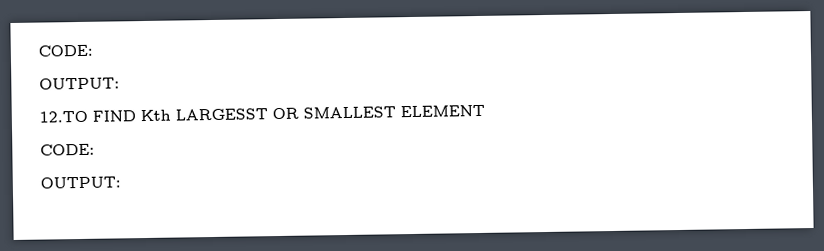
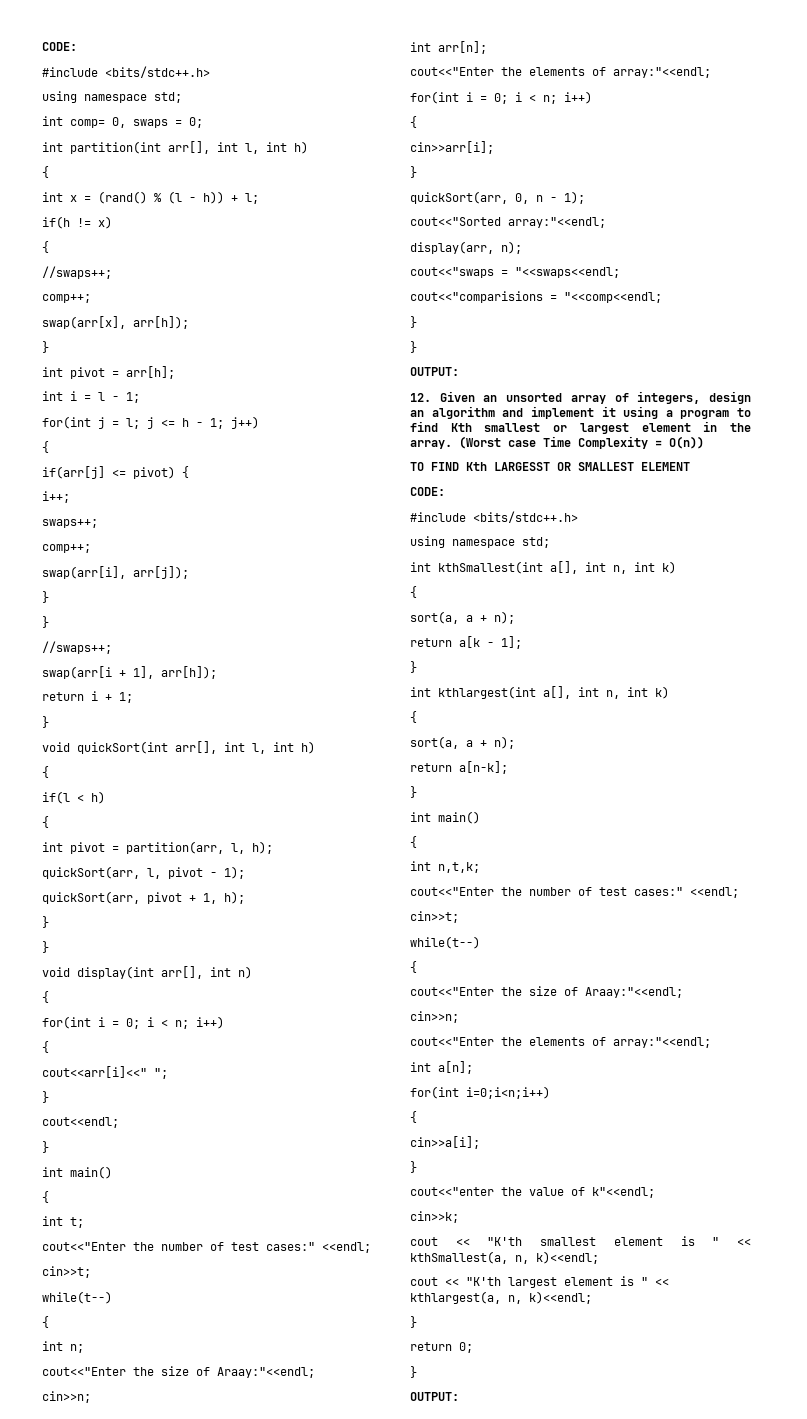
[38,44,93,57] [39,77,120,90] [39,110,88,123] CODE: // OUTPUT: // 12.TO -> [42,42,77,51] [42,66,210,78] [42,91,182,103] [42,116,203,128] [42,141,308,154] [42,166,49,178] [42,191,259,204] [42,216,112,229] [42,241,49,253] [42,266,112,279] [42,294,91,303] [42,316,189,329] [42,341,49,353] [42,366,175,379] [42,391,140,403] [42,416,259,429] [42,441,49,453] [42,466,189,479] [42,491,70,503] [42,519,98,528] [42,544,91,553] [42,566,189,579] [42,591,49,603] [42,616,49,628] [42,641,112,654] [42,666,217,679] [42,691,133,703] [42,716,49,728] [42,741,315,754] [42,766,49,778] [42,791,105,804] [42,816,49,828] [42,841,273,854] [42,866,245,879] [42,891,245,904] [42,916,49,928] [42,941,49,953] [42,966,252,979] [42,991,49,1003] [42,1016,224,1029] [42,1041,49,1053] [42,1066,168,1079] [42,1091,49,1103] [42,1117,119,1128] [42,1141,49,1153] [42,1166,112,1179] [42,1191,49,1203] [42,1216,84,1228] [42,1242,371,1253] [42,1266,91,1278] [42,1291,112,1304] [42,1316,49,1328] [42,1341,84,1353] [42,1366,315,1378] [42,1391,91,1403] [410,41,487,54] [410,67,711,78] [410,91,592,104] [410,116,417,128] [410,141,494,154] [410,166,417,178] [410,191,585,204] [410,217,606,228] [410,241,522,254] [410,267,620,278] [410,291,662,303] [410,316,417,328] [410,341,417,353] [410,367,459,376] [410,391,751,404] [410,406,751,419] [410,421,751,434] [410,436,704,449] [410,462,424,471] CODE: // #include <bits/stdc++.h> // using namespace std; // int comp= 0, swaps = 0; // int partition(int arr[], int l, int h) // { // int x = (rand() % (l - h)) + l; // if(h != x) // { // //swaps++; // comp++; // swap(arr[x], arr[h]); // } // int pivot = arr[h]; // int i = l - 1; // for(int j = l; j <= h - 1; j++) // { // if(arr[j] <= pivot) { // i++; // swaps++; // comp++; // swap(arr[i], arr[j]); // } // } // //swaps++; // swap(arr[i + 1], arr[h]); // return i + 1; // } // void quickSort(int arr[], int l, int h) // { // if(l < h) // { // int pivot = partition(arr, l, h); // quickSort(arr, l, pivot - 1); // quickSort(arr, pivot + 1, h); // } // } // void display(int arr[], int n) // { // for(int i = 0; i < n; i++) // { // cout<<arr[i]<<" "; // } // cout<<endl; // } // int main() // { // int t; // cout<<"Enter the number of test cases:" <<endl; // cin>>t; // while(t--) // { // int n; // cout<<"Enter the size of Araay:"<<endl; // cin>>n; // int arr[n]; // cout<<"Enter the elements of array:"<<endl; // for(int i = 0; i < n; i++) // { // cin>>arr[i]; // } // quickSort(arr, 0, n - 1); // cout<<"Sorted array:"<<endl; // display(arr, n); // cout<<"swaps = "<<swaps<<endl; // cout<<"comparisions = "<<comp<<endl; // } // } // OUTPUT: // 12. Given an unsorted array of integers, design an algorithm and implement it using a program to find Kth smallest or largest element in the array. (Worst case Time Complexity = O(n)) // TO
(95, 149) none -> [410,511,578,523] [410,536,550,548] [410,561,676,574] [410,586,417,598] [410,611,515,624] [410,636,522,649] [410,661,417,673] [410,686,669,699] [410,711,417,723] [410,736,515,749] [410,761,508,774] [410,786,417,798] [410,811,480,824] [410,836,417,848] [410,861,480,873] [410,887,739,898] [410,911,459,923] [410,936,480,949] [410,961,417,973] [410,986,683,998] [410,1011,459,1023] [410,1037,711,1048] [410,1061,473,1074] [410,1086,550,1099] [410,1111,417,1123] [410,1136,480,1149] [410,1161,417,1173] [410,1187,655,1198] [410,1211,459,1223] [410,1236,751,1246] [410,1251,599,1264] [410,1276,669,1288] [410,1291,592,1304] [410,1316,417,1328] [410,1342,473,1353] [410,1366,417,1378] // #include <bits/stdc++.h> // using namespace std; // int kthSmallest(int a[], int n, int k) // { // sort(a, a + n); // return a[k - 1]; // } // int kthlargest(int a[], int n, int k) // { // sort(a, a + n); // return a[n-k]; // } // int main() // { // int n,t,k; // cout<<"Enter the number of test cases:" <<endl; // cin>>t; // while(t--) // { // cout<<"Enter the size of Araay:"<<endl; // cin>>n; // cout<<"Enter the elements of array:"<<endl; // int a[n]; // for(int i=0;i<n;i++) // { // cin>>a[i]; // } // cout<<"enter the value of k"<<endl; // cin>>k; // cout << "K'th smallest element is " << kthSmallest(a, n, k)<<endl; // cout << "K'th largest element is " << kthlargest(a, n, k)<<endl; // } // return 0; // }

